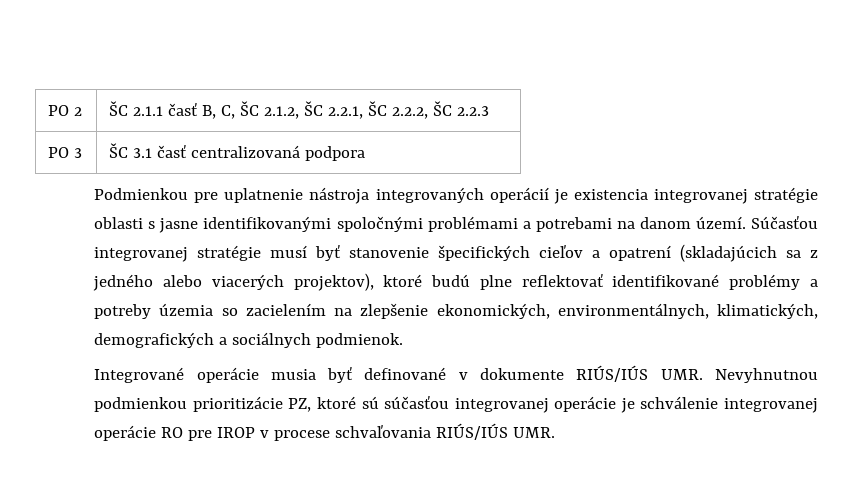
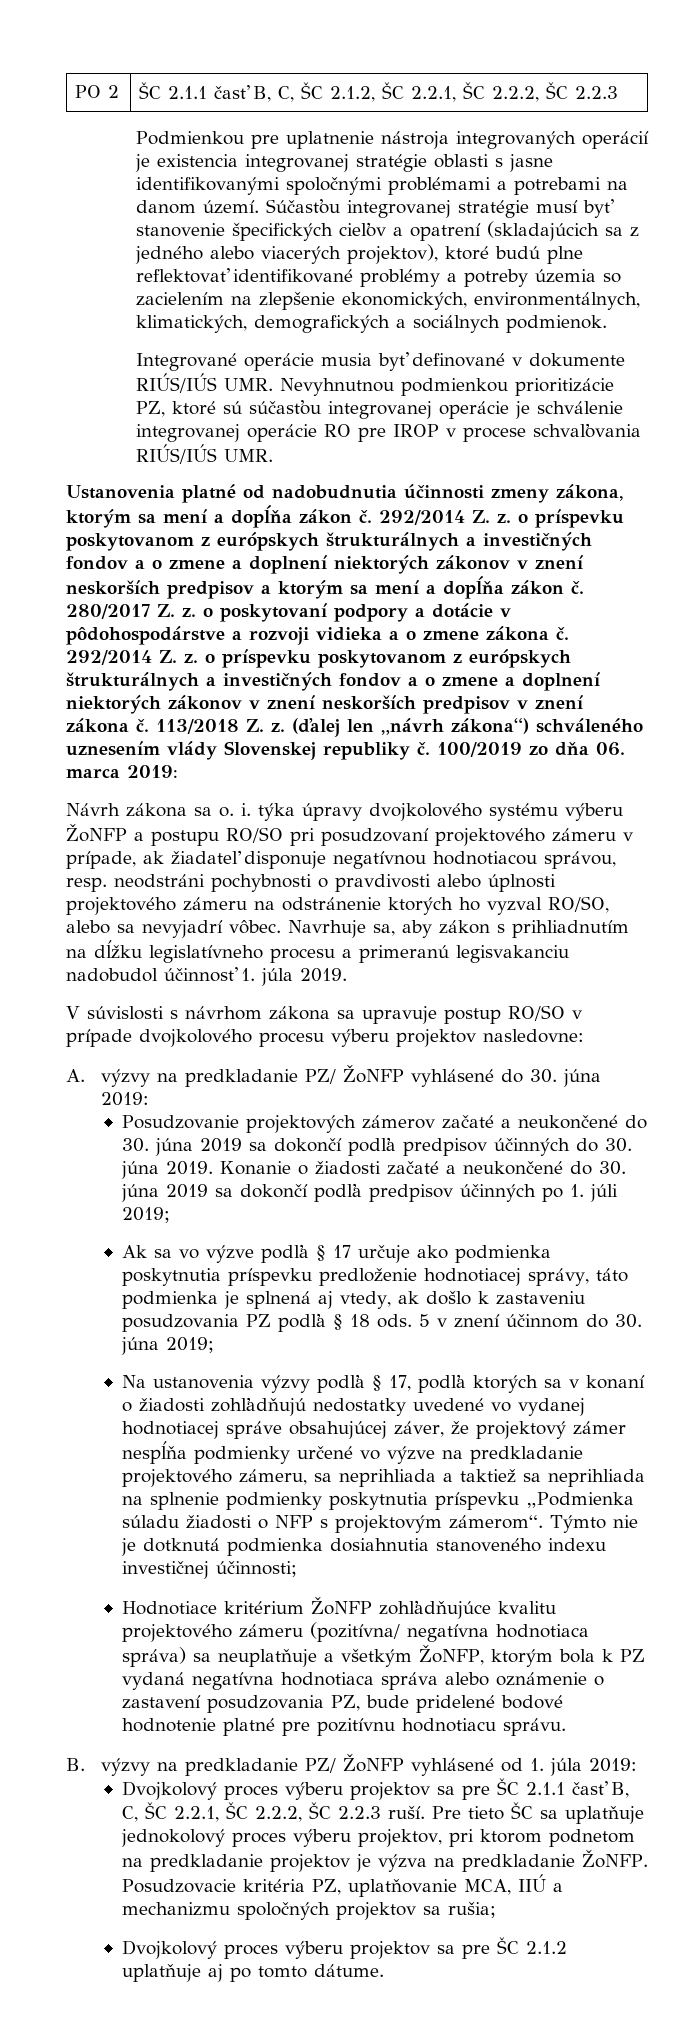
[47,147,82,158] [108,143,365,161] // PO 3 | ŠC 3.1 časť centralizovaná podpora -> (618, 92) none
(556, 432) none -> [66,484,623,503] [66,505,624,528] [66,532,592,551] [66,555,583,574] [66,576,584,599] [66,603,511,622] [66,626,569,645] [66,649,571,668] [66,672,600,691] [66,695,583,714] [66,718,643,737] [66,741,625,760] [66,765,178,778] [66,803,623,821] [66,823,633,846] [66,850,616,869] [66,874,556,892] [66,896,609,915] [66,920,629,938] [66,940,569,963] [66,967,347,986] [66,1005,582,1024] [66,1029,584,1047] [66,1064,601,1087] [100,1092,149,1106] [121,1115,647,1133] [121,1137,632,1156] [120,1161,626,1179] [120,1183,618,1202] [121,1207,170,1223] [121,1244,551,1263] [121,1268,628,1286] [121,1290,585,1309] [121,1313,642,1332] [120,1337,214,1355] [121,1374,645,1393] [121,1397,585,1416] [121,1421,626,1439] [121,1441,583,1464] [121,1469,645,1487] [121,1492,634,1510] [121,1515,638,1533] [120,1538,606,1556] [121,1561,297,1579] [121,1596,556,1619] [121,1622,589,1642] [121,1644,645,1667] [121,1672,604,1690] [121,1695,563,1713] [121,1718,566,1736] [66,1753,637,1776] [121,1778,629,1800] [121,1802,644,1824] [120,1829,635,1847] [121,1849,648,1872] [121,1874,563,1897] [121,1901,496,1920] [121,1937,567,1959] [121,1963,384,1982] // Ustanovenia platné od nadobudnutia účinnosti zmeny zákona, ktorým sa mení a dopĺňa zákon č. 292/2014 Z. z. o príspevku poskytovanom z európskych štrukturálnych a investičných fondov a o zmene a doplnení niektorých zákonov v znení neskorších predpisov a ktorým sa mení a dopĺňa zákon č. 280/2017 Z. z. o poskytovaní podpory a dotácie v pôdohospodárstve a rozvoji vidieka a o zmene zákona č. 292/2014 Z. z. o príspevku poskytovanom z európskych štrukturálnych a investičných fondov a o zmene a doplnení niektorých zákonov v znení neskorších predpisov v znení zákona č. 113/2018 Z. z. (ďalej len „návrh zákona“) schváleného uznesením vlády Slovenskej republiky č. 100/2019 zo dňa 06. marca 2019: // Návrh zákona sa o. i. týka úpravy dvojkolového systému výberu ŽoNFP a postupu RO/SO pri posudzovaní projektového zámeru v prípade, ak žiadateľ disponuje negatívnou hodnotiacou správou, resp. neodstráni pochybnosti o pravdivosti alebo úplnosti projektového zámeru na odstránenie ktorých ho vyzval RO/SO, alebo sa nevyjadrí vôbec. Navrhuje sa, aby zákon s prihliadnutím na dĺžku legislatívneho procesu a primeranú legisvakanciu nadobudol účinnosť 1. júla 2019. // V súvislosti s návrhom zákona sa upravuje postup RO/SO v prípade dvojkolového procesu výberu projektov nasledovne: // A. výzvy na predkladanie PZ/ ŽoNFP vyhlásené do 30. júna 2019: // Posudzovanie projektových zámerov začaté a neukončené do 30. júna 2019 sa dokončí podľa predpisov účinných do 30. júna 2019. Konanie o žiadosti začaté a neukončené do 30. júna 2019 sa dokončí podľa predpisov účinných po 1. júli 2019; // Ak sa vo výzve podľa § 17 určuje ako podmienka poskytnutia príspevku predloženie hodnotiacej správy, táto podmienka je splnená aj vtedy, ak došlo k zastaveniu posudzovania PZ podľa § 18 ods. 5 v znení účinnom do 30. júna 2019; // Na ustanovenia výzvy podľa § 17, podľa ktorých sa v konaní o žiadosti zohľadňujú nedostatky uvedené vo vydanej hodnotiacej správe obsahujúcej záver, že projektový zámer nespĺňa podmienky určené vo výzve na predkladanie projektového zámeru, sa neprihliada a taktiež sa neprihliada na splnenie podmienky poskytnutia príspevku „Podmienka súladu žiadosti o NFP s projektovým zámerom“. Týmto nie je dotknutá podmienka dosiahnutia stanoveného indexu investičnej účinnosti; // Hodnotiace kritérium ŽoNFP zohľadňujúce kvalitu projektového zámeru (pozitívna/ negatívna hodnotiaca správa) sa neuplatňuje a všetkým ŽoNFP, ktorým bola k PZ vydaná negatívna hodnotiaca správa alebo oznámenie o zastavení posudzovania PZ, bude pridelené bodové hodnotenie platné pre pozitívnu hodnotiacu správu. // B. výzvy na predkladanie PZ/ ŽoNFP vyhlásené od 1. júla 2019: // Dvojkolový proces výberu projektov sa pre ŠC 2.1.1 časť B, C, ŠC 2.2.1, ŠC 2.2.2, ŠC 2.2.3 ruší. Pre tieto ŠC sa uplatňuje jednokolový proces výberu projektov, pri ktorom podnetom na predkladanie projektov je výzva na predkladanie ŽoNFP. Posudzovacie kritéria PZ, uplatňovanie MCA, IIÚ a mechanizmu spoločných projektov sa rušia; // Dvojkolový proces výberu projektov sa pre ŠC 2.1.2 uplatňuje aj po tomto dátume.

